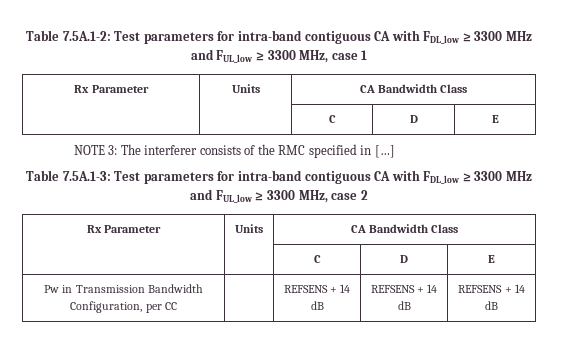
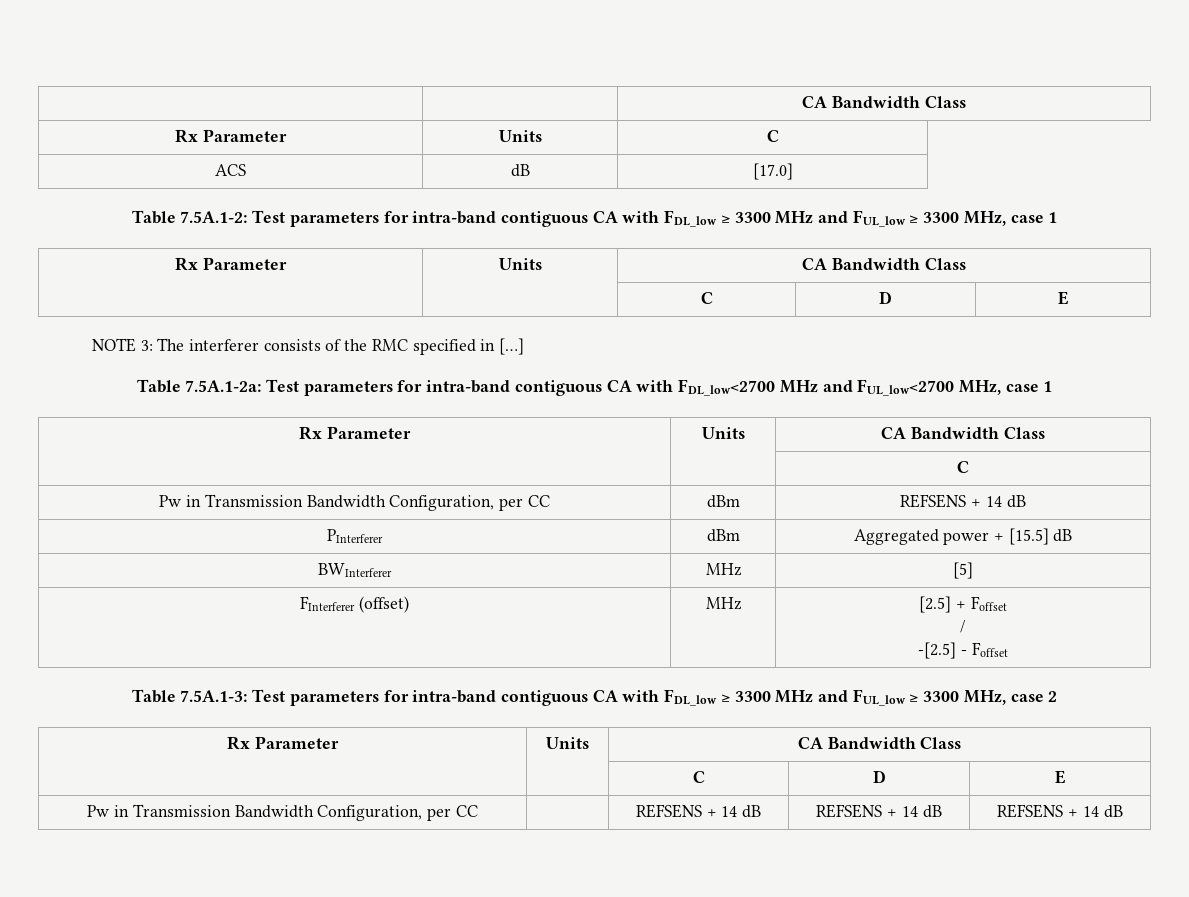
(26, 35) none -> [802,96,966,108] [175,129,287,143] [498,130,542,142] [766,130,779,142] [215,164,246,176] [510,164,530,177] [752,163,793,180] | | CA Bandwidth Class // Rx Parameter | Units | C // ACS | dB | [17.0] //
(395, 151) none -> [136,379,1053,396] [299,426,411,440] [701,427,745,439] [881,427,1045,439] [957,461,969,473] [159,494,550,511] [706,495,740,508] [900,494,1026,508] [327,529,383,543] [706,529,740,542] [853,528,1073,545] [318,563,392,577] [705,563,742,576] [953,562,973,579] [300,596,409,613] [705,597,742,610] [919,596,1007,613] [960,620,966,633] [918,642,1008,659] // Table 7.5A.1-2a: Test parameters for intra-band contiguous CA with FDL_low<2700 MHz and FUL_low<2700 MHz, case 1 // Rx Parameter | Units | CA Bandwidth Class // | | C // Pw in Transmission Bandwidth Configuration, per CC | dBm | REFSENS + 14 dB // PInterferer | dBm | Aggregated power + [15.5] dB // BWInterferer | MHz | [5] // FInterferer (offset) | MHz | [2.5] + Foffset // / // -[2.5] - Foffset

